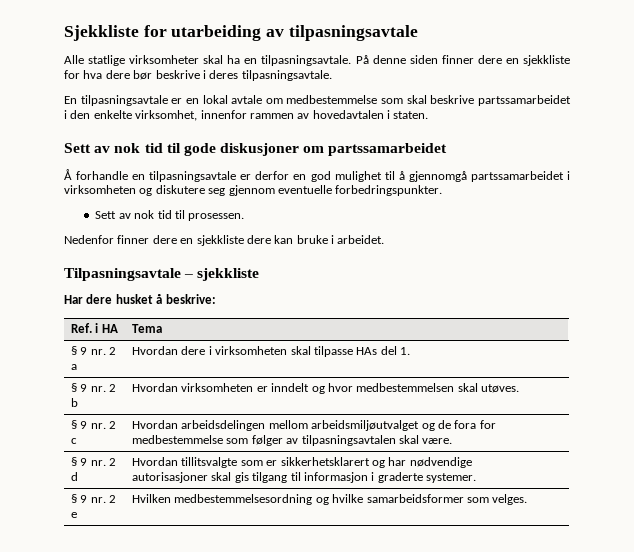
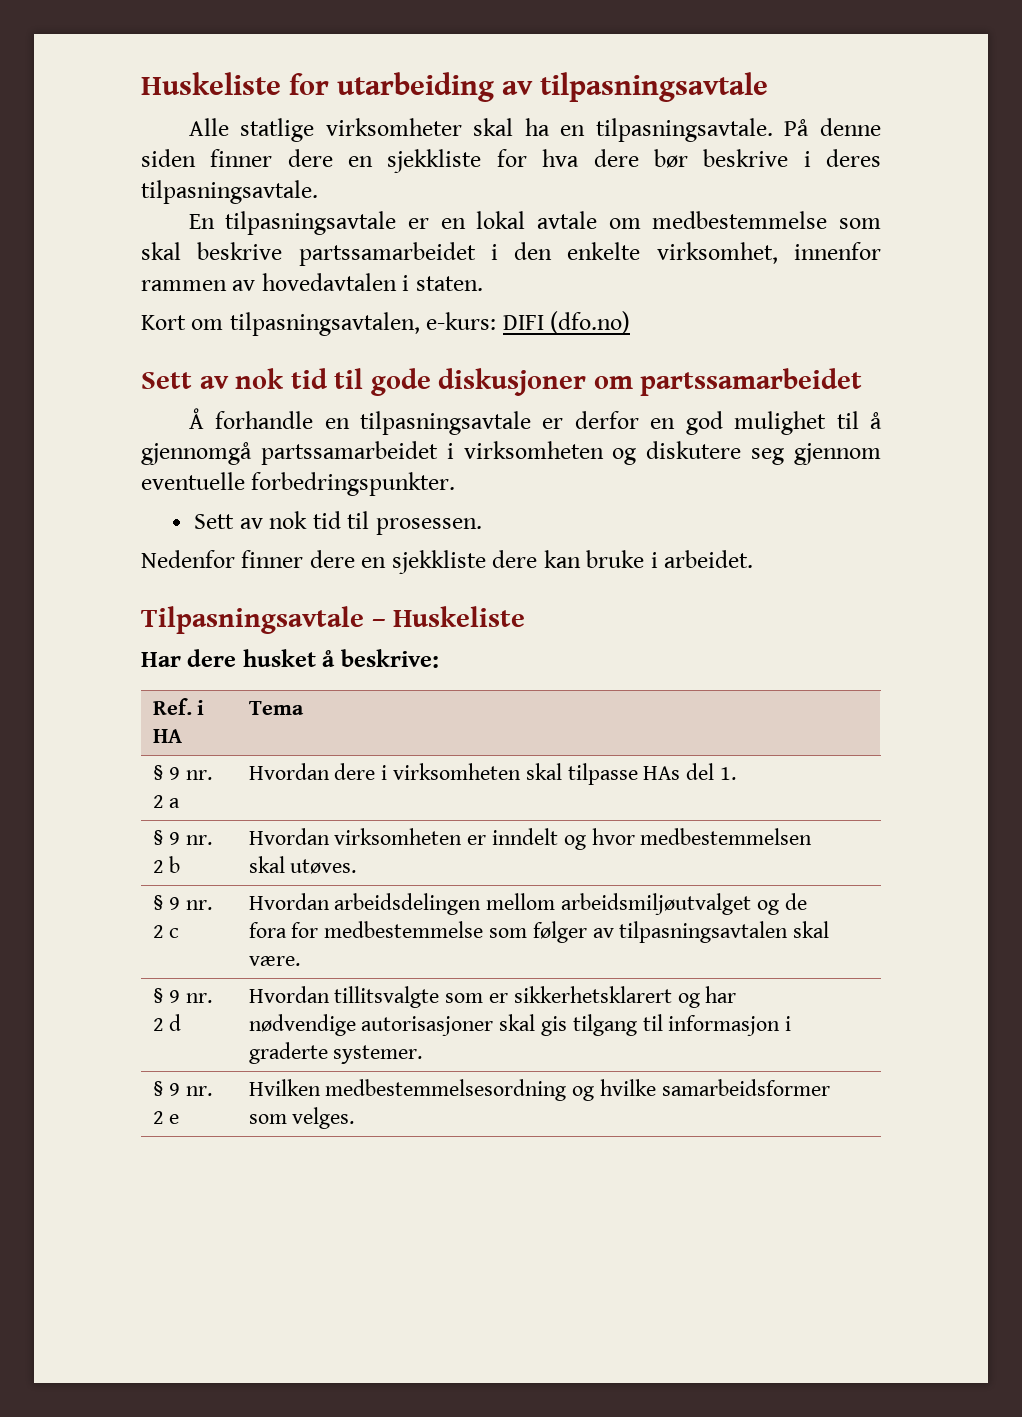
[64,25,139,41] Sjekkliste -> [141,72,281,95] Huskeliste
(429, 115) none -> [141,311,631,336] // Kort om tilpasningsavtalen, e-kurs: DIFI (dfo.no)
[197,268,260,281] sjekkliste -> [393,606,526,627] Huskeliste

